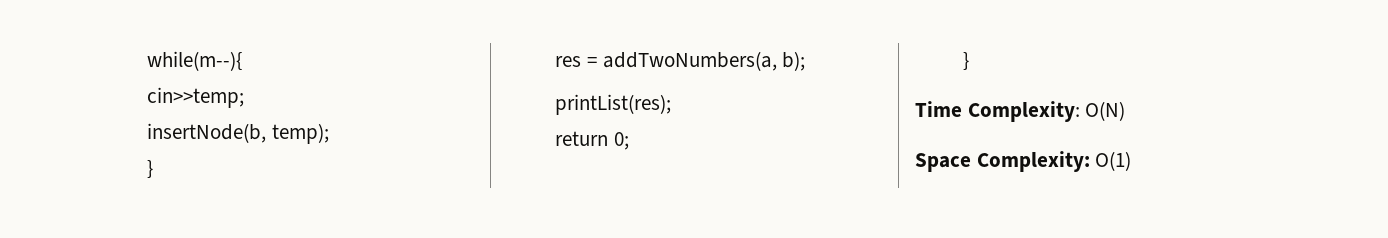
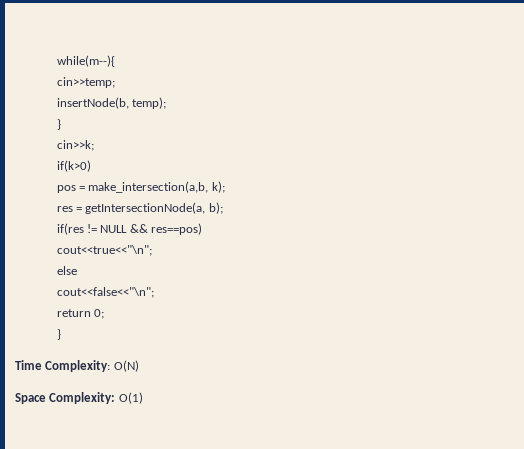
(154, 169) none -> [56,140,94,151] [56,160,91,172] [56,181,225,193] // cin>>k; // if(k>0) // pos = make_intersection(a,b, k);
[602,51,777,71] addTwoNumbers(a, -> [85,202,206,214] getIntersectionNode(a,
[555,94,672,115] printList(res); -> [56,223,203,235] [56,245,152,256] [56,266,77,275] [56,287,154,298] if(res != NULL && res==pos) // cout<<true<<"\n"; // else // cout<<false<<"\n";

